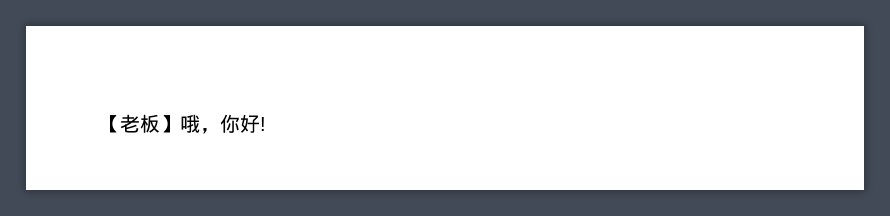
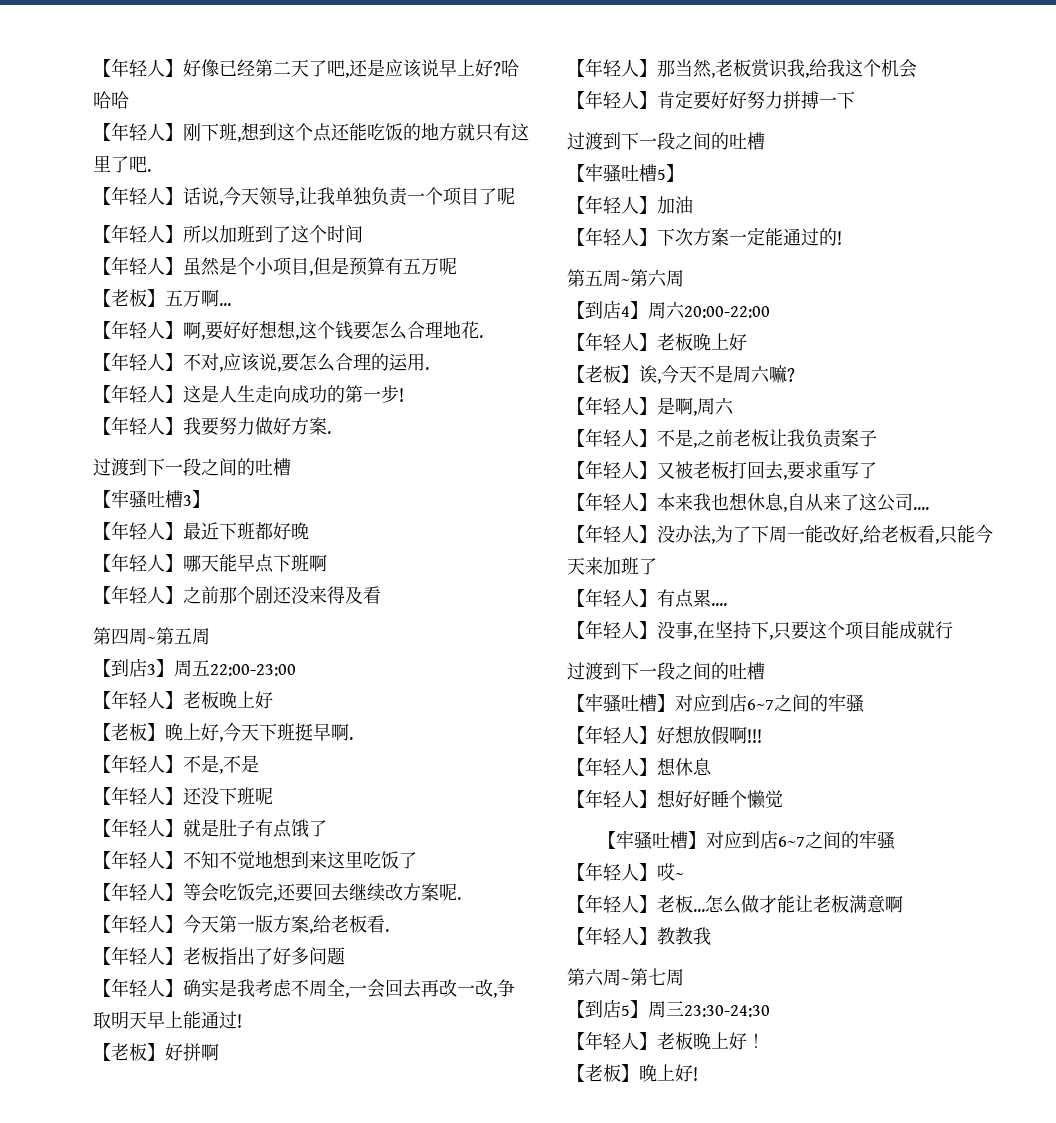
[100,114,240,134] 【老板】哦，你 -> [93,58,519,78] [93,91,129,109] [93,122,529,142] [93,155,151,173] [93,186,515,206] [93,224,363,244] [93,256,457,276] [93,289,231,307] [93,320,483,340] [93,352,429,372] [93,384,404,403] [93,416,331,436] [93,458,291,476] [93,489,210,509] [93,521,309,540] [93,553,327,573] [93,585,381,604] [93,627,210,645] [93,658,296,677] [93,690,273,709] [93,723,353,742] [93,754,259,774] [93,786,273,805] [93,818,327,838] [93,850,417,869] [93,882,461,902] [93,914,389,934] [93,946,345,965] [93,978,515,998] [93,1011,242,1029] [93,1043,219,1061] [567,58,917,78] [567,90,855,110] [567,132,765,150] [567,163,684,183] [567,195,693,214] [567,227,842,246] [567,269,684,287] [567,300,770,319] [567,332,747,351] [567,365,795,384] [567,396,734,416] [567,428,877,448] [567,460,877,480] [567,492,929,512] [567,524,993,544] [567,557,657,575] [567,588,727,608] [567,620,953,640] [567,662,765,680] [567,693,864,713] [567,725,762,744] [567,757,712,776] [567,789,783,809] [597,830,895,850] [567,862,684,881] [567,894,903,914] [567,926,711,945] [567,968,684,986] [567,999,770,1018] [567,1031,765,1050] [567,1064,675,1082] 【年轻人】好像已经第二天了吧,还是应该说早上好?哈哈哈 // 【年轻人】刚下班,想到这个点还能吃饭的地方就只有这里了吧. // 【年轻人】话说,今天领导,让我单独负责一个项目了呢 // 【年轻人】所以加班到了这个时间 // 【年轻人】虽然是个小项目,但是预算有五万呢 // 【老板】五万啊... // 【年轻人】啊,要好好想想,这个钱要怎么合理地花. // 【年轻人】不对,应该说,要怎么合理的运用. // 【年轻人】这是人生走向成功的第一步! // 【年轻人】我要努力做好方案. // 过渡到下一段之间的吐槽 // 【牢骚吐槽3】 // 【年轻人】最近下班都好晚 // 【年轻人】哪天能早点下班啊 // 【年轻人】之前那个剧还没来得及看 // 第四周~第五周 // 【到店3】周五22:00-23:00 // 【年轻人】老板晚上好 // 【老板】晚上好,今天下班挺早啊. // 【年轻人】不是,不是 // 【年轻人】还没下班呢 // 【年轻人】就是肚子有点饿了 // 【年轻人】不知不觉地想到来这里吃饭了 // 【年轻人】等会吃饭完,还要回去继续改方案呢. // 【年轻人】今天第一版方案,给老板看. // 【年轻人】老板指出了好多问题 // 【年轻人】确实是我考虑不周全,一会回去再改一改,争取明天早上能通过! // 【老板】好拼啊 // 【年轻人】那当然,老板赏识我,给我这个机会 // 【年轻人】肯定要好好努力拼搏一下 // 过渡到下一段之间的吐槽 // 【牢骚吐槽5】 // 【年轻人】加油 // 【年轻人】下次方案一定能通过的! // 第五周~第六周 // 【到店4】周六20:00-22:00 // 【年轻人】老板晚上好 // 【老板】诶,今天不是周六嘛? // 【年轻人】是啊,周六 // 【年轻人】不是,之前老板让我负责案子 // 【年轻人】又被老板打回去,要求重写了 // 【年轻人】本来我也想休息,自从来了这公司.... // 【年轻人】没办法,为了下周一能改好,给老板看,只能今天来加班了 // 【年轻人】有点累.... // 【年轻人】没事,在坚持下,只要这个项目能成就行 // 过渡到下一段之间的吐槽 // 【牢骚吐槽】对应到店6~7之间的牢骚 // 【年轻人】好想放假啊!!! // 【年轻人】想休息 // 【年轻人】想好好睡个懒觉 // 【牢骚吐槽】对应到店6~7之间的牢骚 // 【年轻人】哎~ // 【年轻人】老板...怎么做才能让老板满意啊 // 【年轻人】教教我 // 第六周~第七周 // 【到店5】周三23:30-24:30 // 【年轻人】老板晚上好！ // 【老板】晚上

